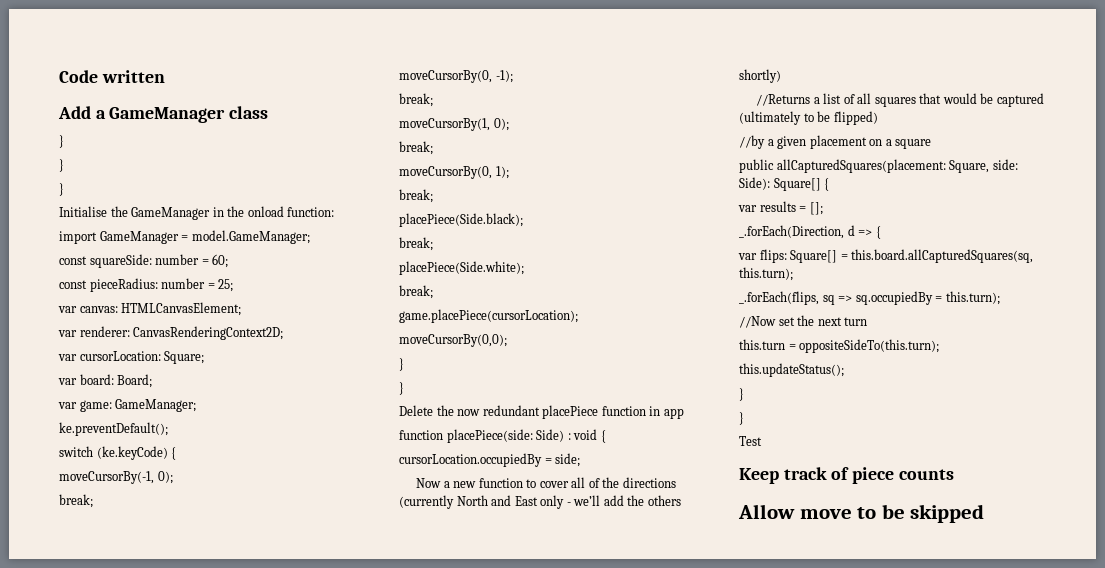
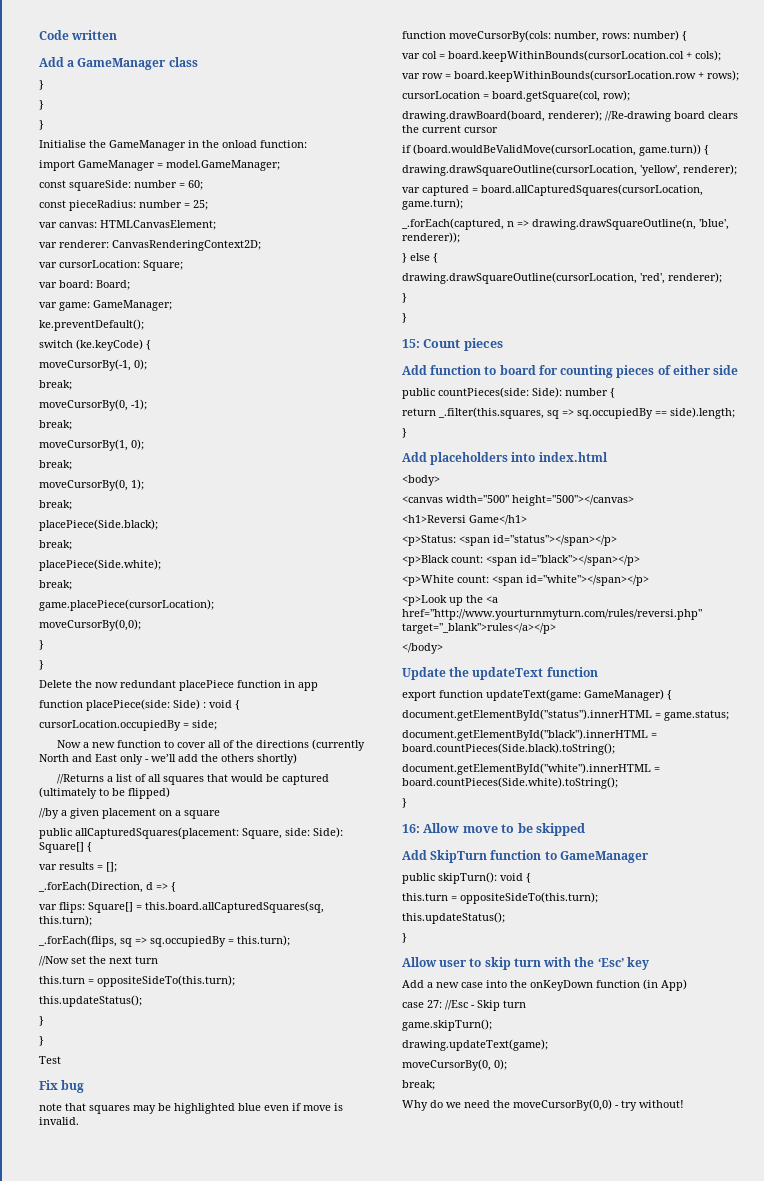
[739,467,954,484] Keep track of piece counts // -> [39,1080,85,1093] [39,1103,343,1114] [39,1117,79,1125] [402,30,687,42] [402,50,721,62] [402,70,739,82] [402,90,630,102] [402,110,738,122] [402,125,498,133] [402,144,709,156] [402,164,737,176] [402,184,703,196] [402,198,463,210] [401,218,729,230] [402,232,460,243] [402,253,438,263] [402,272,722,284] [402,293,407,303] [402,313,407,323] [402,338,503,351] [402,365,739,378] [402,387,615,399] [402,407,735,419] [402,428,407,438] [402,452,608,465] [402,475,440,486] [402,495,634,506] [402,515,527,525] [402,535,617,546] [402,555,640,566] [402,575,649,586] [402,595,498,606] [402,609,702,620] [402,623,556,634] [402,643,443,654] [402,667,598,680] [402,689,672,701] [402,709,729,721] [402,729,657,741] [402,743,615,755] [402,763,660,775] [402,777,618,789] [402,798,407,808] [402,824,420,833] Fix bug // note that squares may be highlighted blue even if move is invalid. // function moveCursorBy(cols: number, rows: number) { // var col = board.keepWithinBounds(cursorLocation.col + cols); // var row = board.keepWithinBounds(cursorLocation.row + rows); // cursorLocation = board.getSquare(col, row); // drawing.drawBoard(board, renderer); //Re-drawing board clears the current cursor // if (board.wouldBeValidMove(cursorLocation, game.turn)) { // drawing.drawSquareOutline(cursorLocation, 'yellow', renderer); // var captured = board.allCapturedSquares(cursorLocation, game.turn); // _.forEach(captured, n => drawing.drawSquareOutline(n, 'blue', renderer)); // } else { // drawing.drawSquareOutline(cursorLocation, 'red', renderer); // } // } // 15: Count pieces // Add function to board for counting pieces of either side // public countPieces(side: Side): number { // return _.filter(this.squares, sq => sq.occupiedBy == side).length; // } // Add placeholders into index.html // <body> // <canvas width="500" height="500"></canvas> // <h1>Reversi Game</h1> // <p>Status: <span id="status"></span></p> // <p>Black count: <span id="black"></span></p> // <p>White count: <span id="white"></span></p> // <p>Look up the <a href="http://www.yourturnmyturn.com/rules/reversi.php" target="_blank">rules</a></p> // </body> // Update the updateText function // export function updateText(game: GameManager) { // document.getElementById("status").innerHTML = game.status; // document.getElementById("black").innerHTML = board.countPieces(Side.black).toString(); // document.getElementById("white").innerHTML = board.countPieces(Side.white).toString(); // } // 16:
(985, 513) none -> [402,850,649,863] [402,872,531,884] [402,892,598,904] [402,912,505,924] [402,933,407,943] [402,957,649,970] [402,979,687,991] [402,1000,526,1011] [402,1019,492,1031] [402,1039,548,1051] [402,1059,507,1071] [402,1080,435,1090] [402,1099,684,1111] // Add SkipTurn function to GameManager // public skipTurn(): void { // this.turn = oppositeSideTo(this.turn); // this.updateStatus(); // } // Allow user to skip turn with the ‘Esc’ key // Add a new case into the onKeyDown function (in App) // case 27: //Esc - Skip turn // game.skipTurn(); // drawing.updateText(game); // moveCursorBy(0, 0); // break; // Why do we need the moveCursorBy(0,0) - try without!

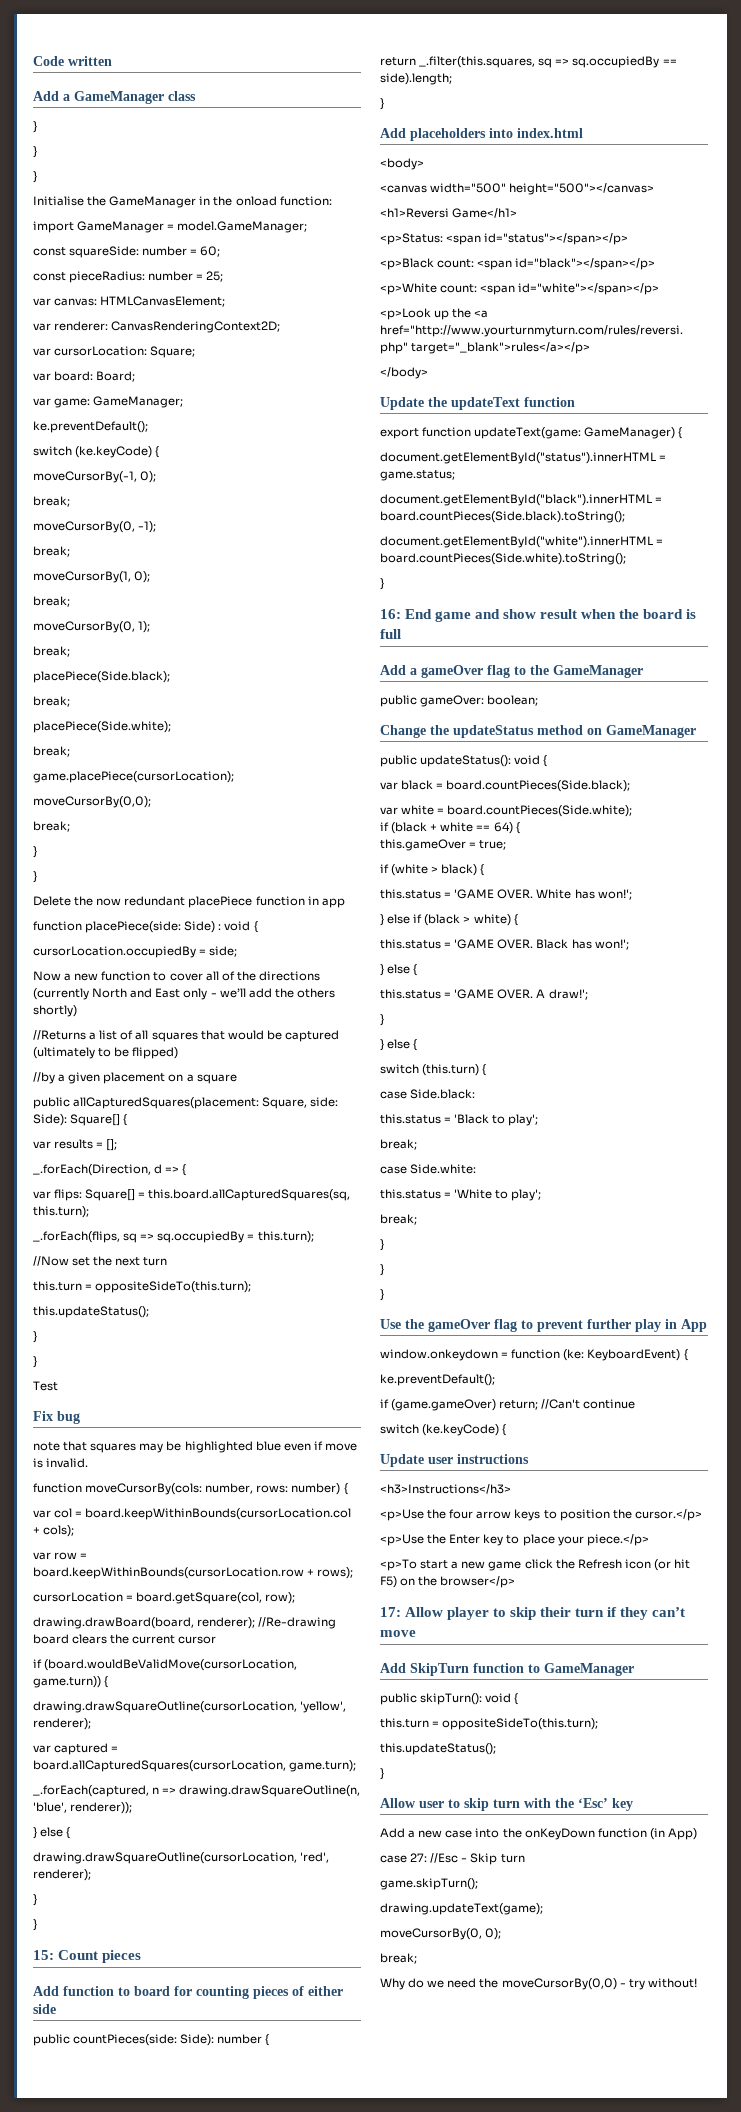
(141, 625) none -> [33,821,70,832] // break;
[423,823,585,836] Allow move to be skipped -> [405,609,697,622] [380,629,401,639] [380,665,643,678] [380,695,539,707] [380,725,696,738] [380,755,548,767] [380,780,631,792] [380,805,633,817] [380,822,520,834] [380,839,507,851] [380,864,485,876] [380,889,632,900] [380,914,518,926] [380,939,629,950] [380,964,418,976] [380,989,588,1000] [380,1014,384,1026] [380,1039,418,1051] [380,1064,487,1076] [380,1089,476,1099] [380,1114,539,1126] [380,1139,417,1150] [380,1164,477,1174] [380,1189,542,1201] [380,1214,417,1225] [380,1239,384,1251] [380,1264,384,1276] [380,1289,384,1301] [380,1319,707,1332] [380,1349,688,1361] [380,1374,495,1386] [380,1399,636,1411] [380,1424,507,1436] [380,1454,529,1467] [380,1484,511,1494] [380,1509,702,1521] [380,1534,649,1546] [380,1559,691,1571] [380,1576,516,1588] [380,1607,686,1620] [380,1630,416,1637] End game and show result when the board is full // Add a gameOver flag to the GameManager // public gameOver: boolean; // Change the updateStatus method on GameManager // public updateStatus(): void { // var black = board.countPieces(Side.black); // var white = board.countPieces(Side.white); // if (black + white == 64) { // this.gameOver = true; // if (white > black) { // this.status = 'GAME OVER. White has won!'; // } else if (black > white) { // this.status = 'GAME OVER. Black has won!'; // } else { // this.status = 'GAME OVER. A draw!'; // } // } else { // switch (this.turn) { // case Side.black: // this.status = 'Black to play'; // break; // case Side.white: // this.status = 'White to play'; // break; // } // } // } // Use the gameOver flag to prevent further play in App // window.onkeydown = function (ke: KeyboardEvent) { // ke.preventDefault(); // if (game.gameOver) return; //Can't continue // switch (ke.keyCode) { // Update user instructions // <h3>Instructions</h3> // <p>Use the four arrow keys to position the cursor.</p> // <p>Use the Enter key to place your piece.</p> // <p>To start a new game click the Refresh icon (or hit F5) on the browser</p> // 17: Allow player to skip their turn if they can’t move

